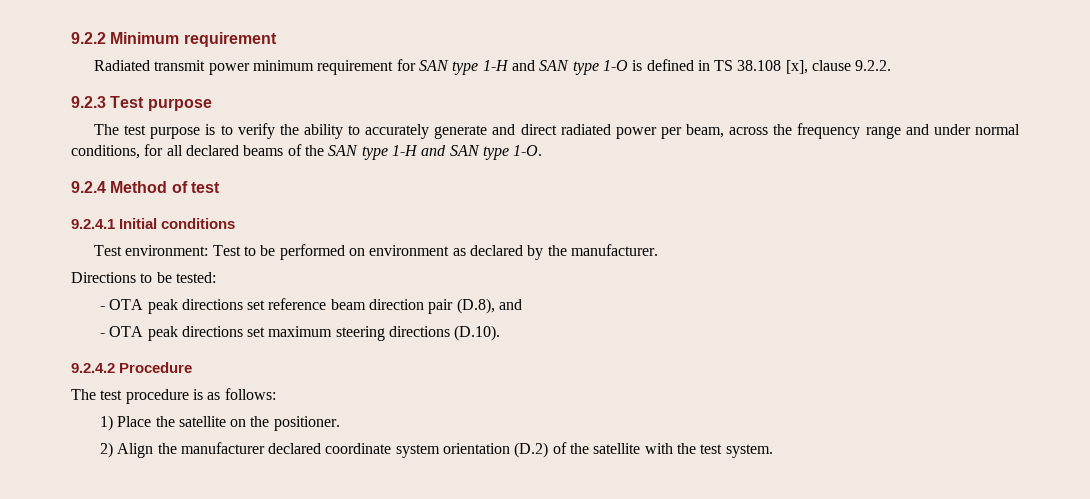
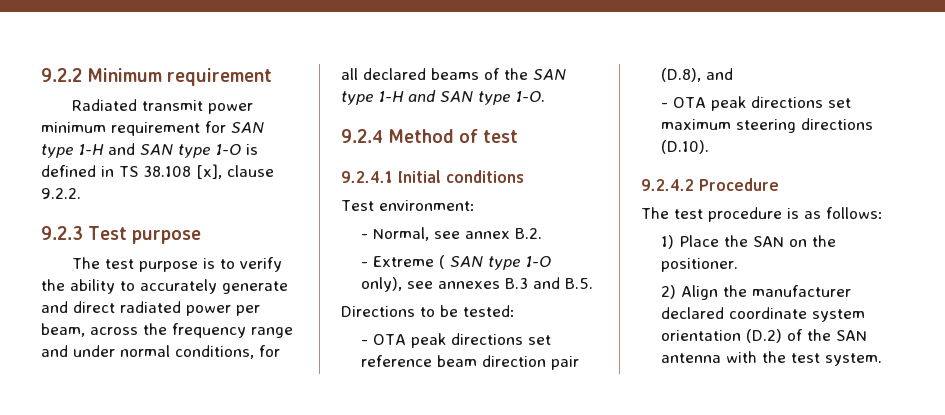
[212,244,658,260] Test to be performed on environment as declared by the manufacturer. -> [361,227,543,241] [361,255,552,270] [361,277,594,292] // - Normal, see annex B.2. // - Extreme ( SAN type 1-O only), see annexes B.3 and B.5.
[178,416,226,427] satellite -> [753,236,785,247] SAN
[593,443,641,454] satellite -> [836,330,868,341] [661,353,722,363] SAN antenna

